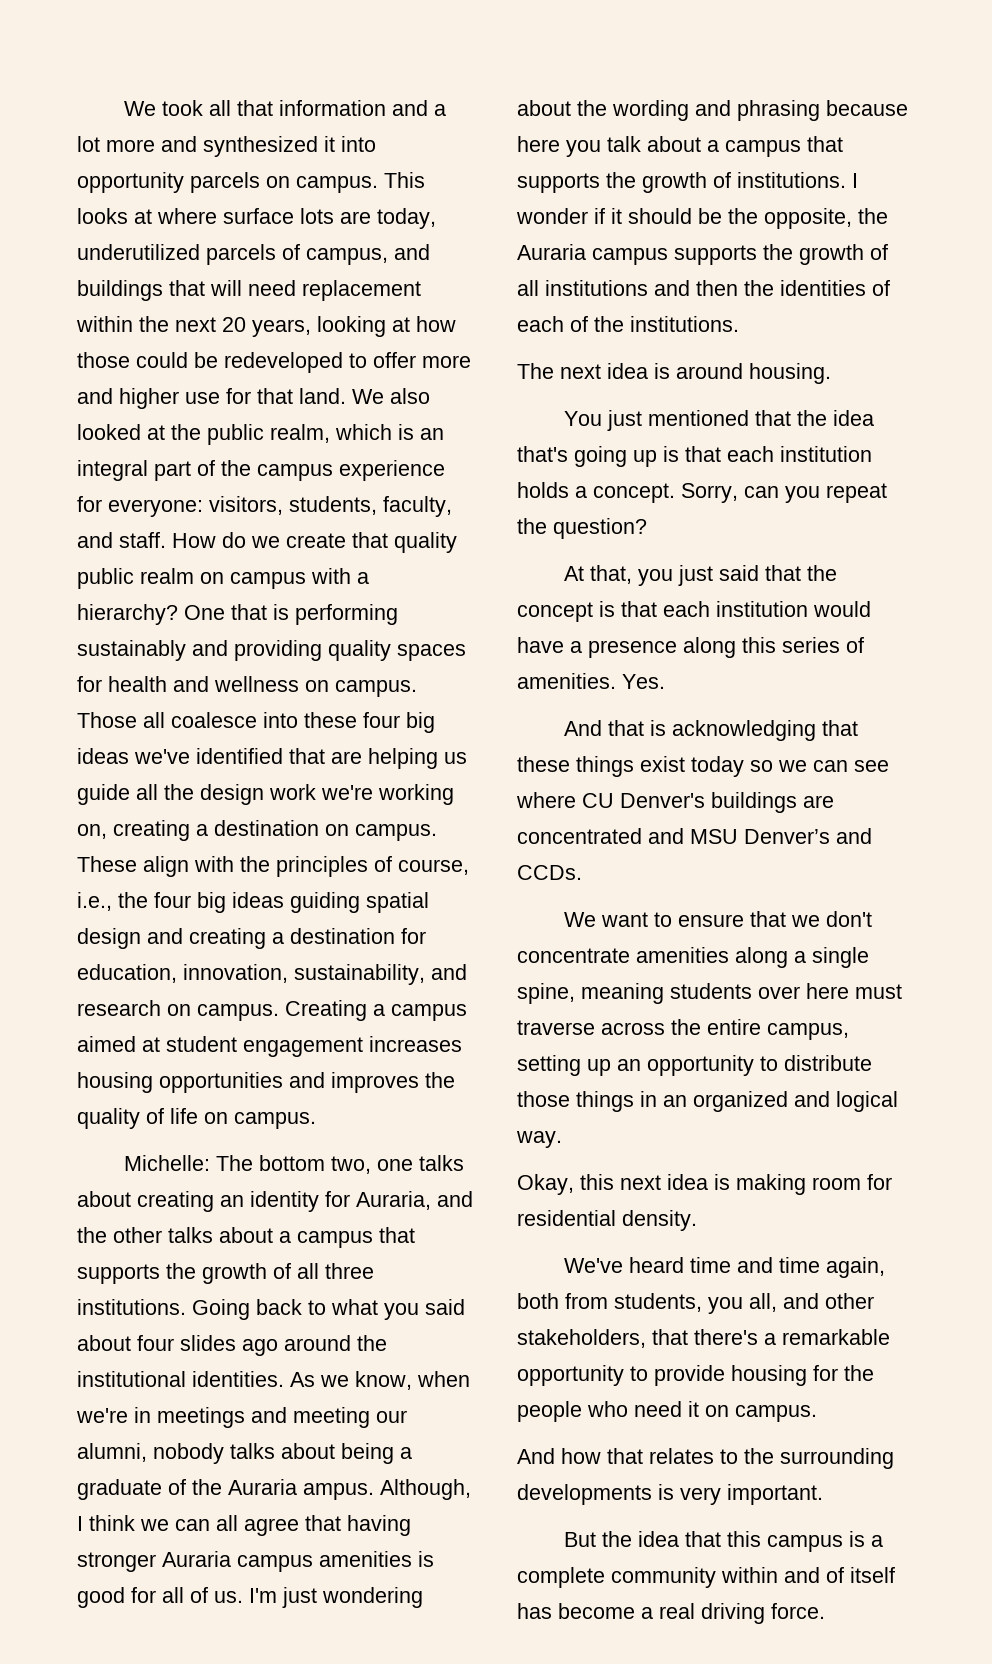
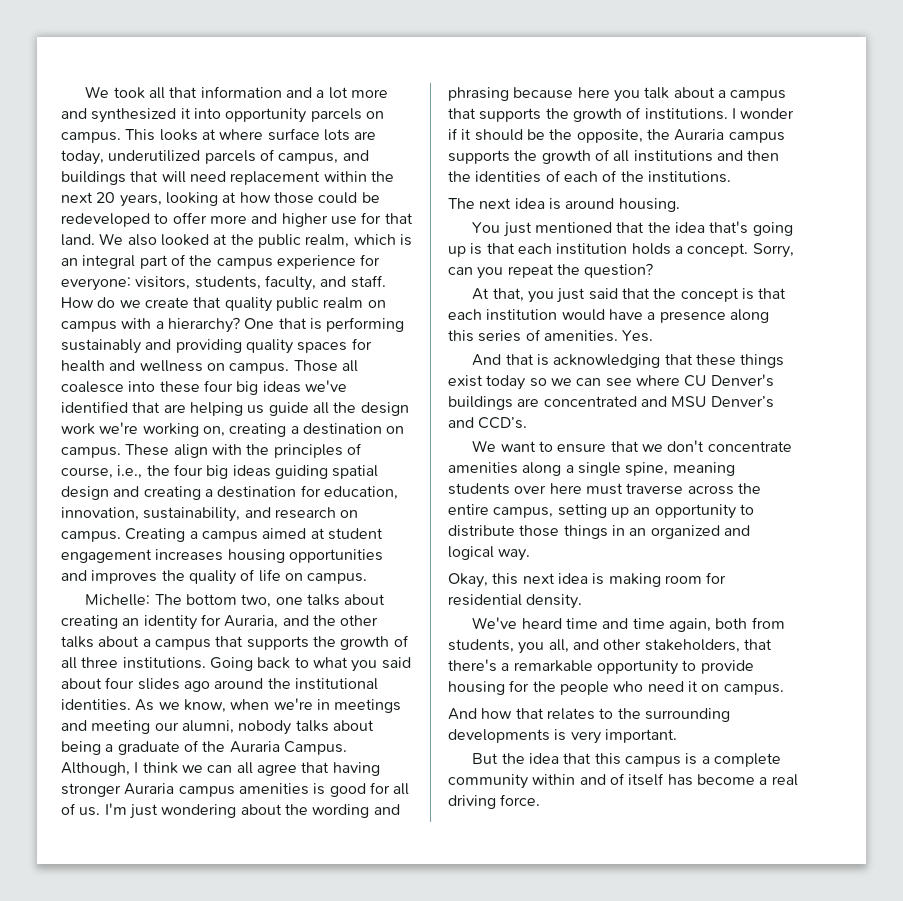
[303,1483,374,1500] ampus. -> [283,741,347,755] Campus.
[517,865,582,880] CCDs. -> [478,417,528,429] CCD’s.

